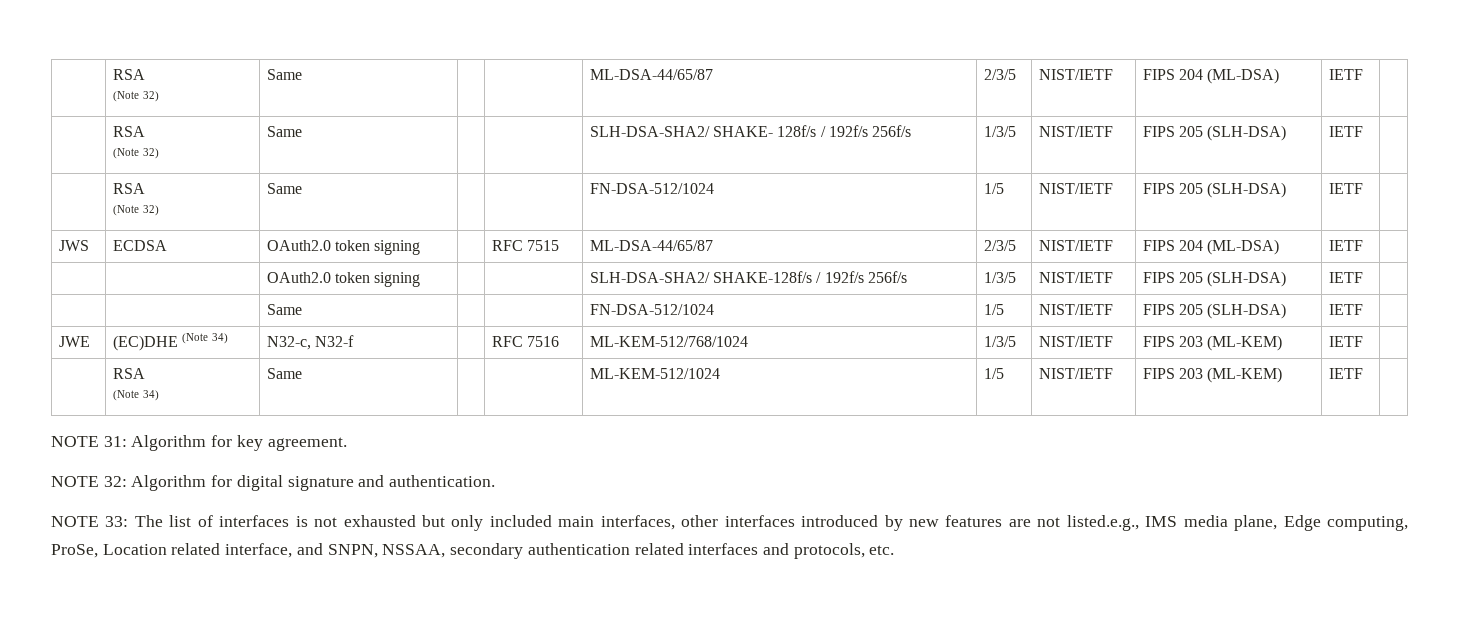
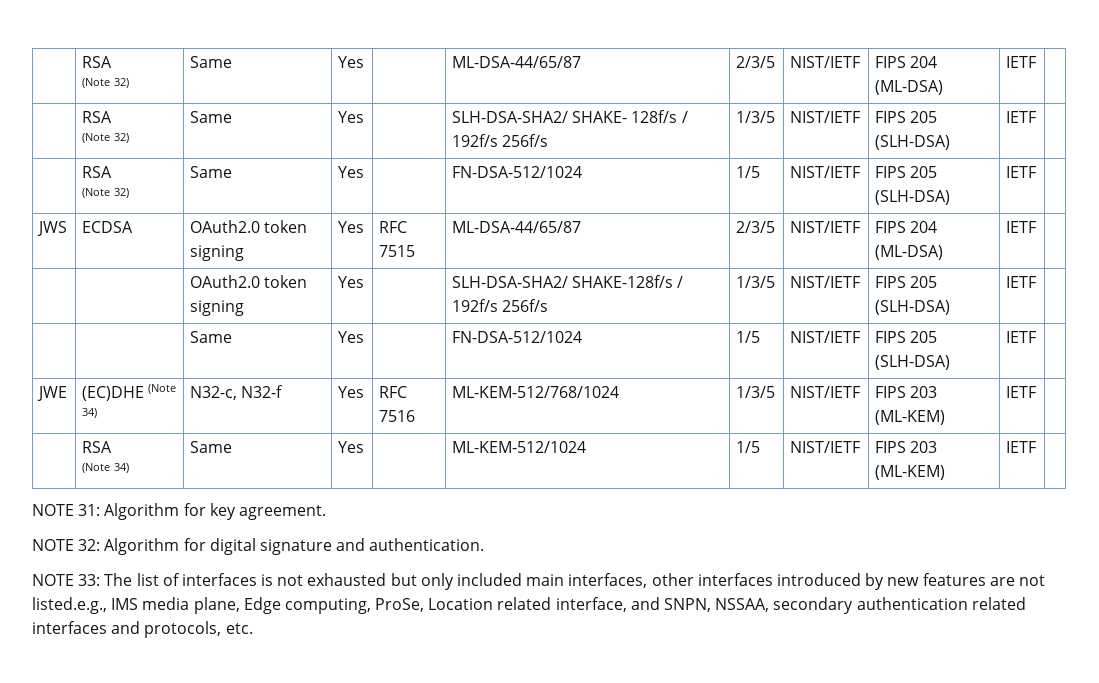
[112,69,145,80] [112,91,160,102] [266,69,302,80] | RSA // (Note 32) | Same | -> [82,56,113,68] [82,78,130,88] [190,56,233,68] [338,56,365,68] | RSA // (Note 32) | Same | Yes
(302, 131) none -> [338,111,365,123] Yes
(302, 188) none -> [338,166,365,178] Yes
(421, 247) none -> [338,221,365,233] Yes
(421, 279) none -> [338,276,365,288] Yes
(302, 309) none -> [338,331,365,343] Yes
(355, 341) none -> [338,386,365,398] Yes
(302, 373) none -> [338,441,365,453] Yes

